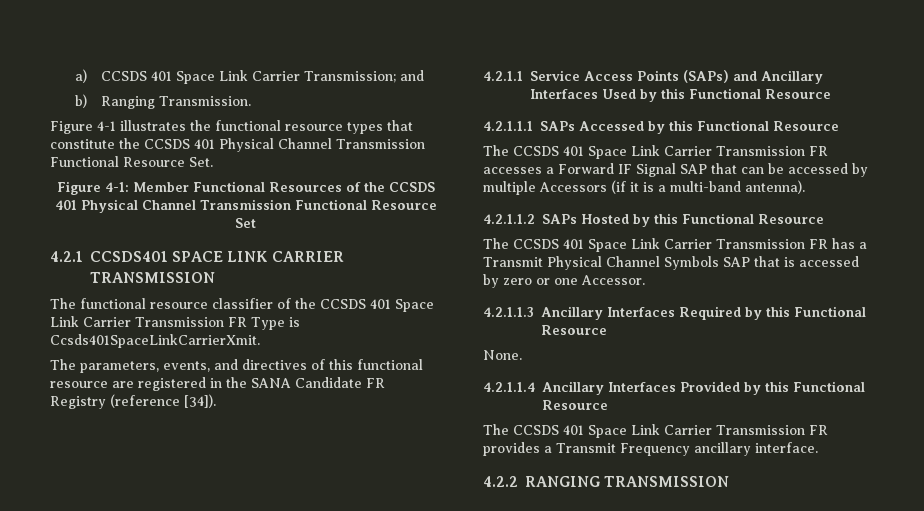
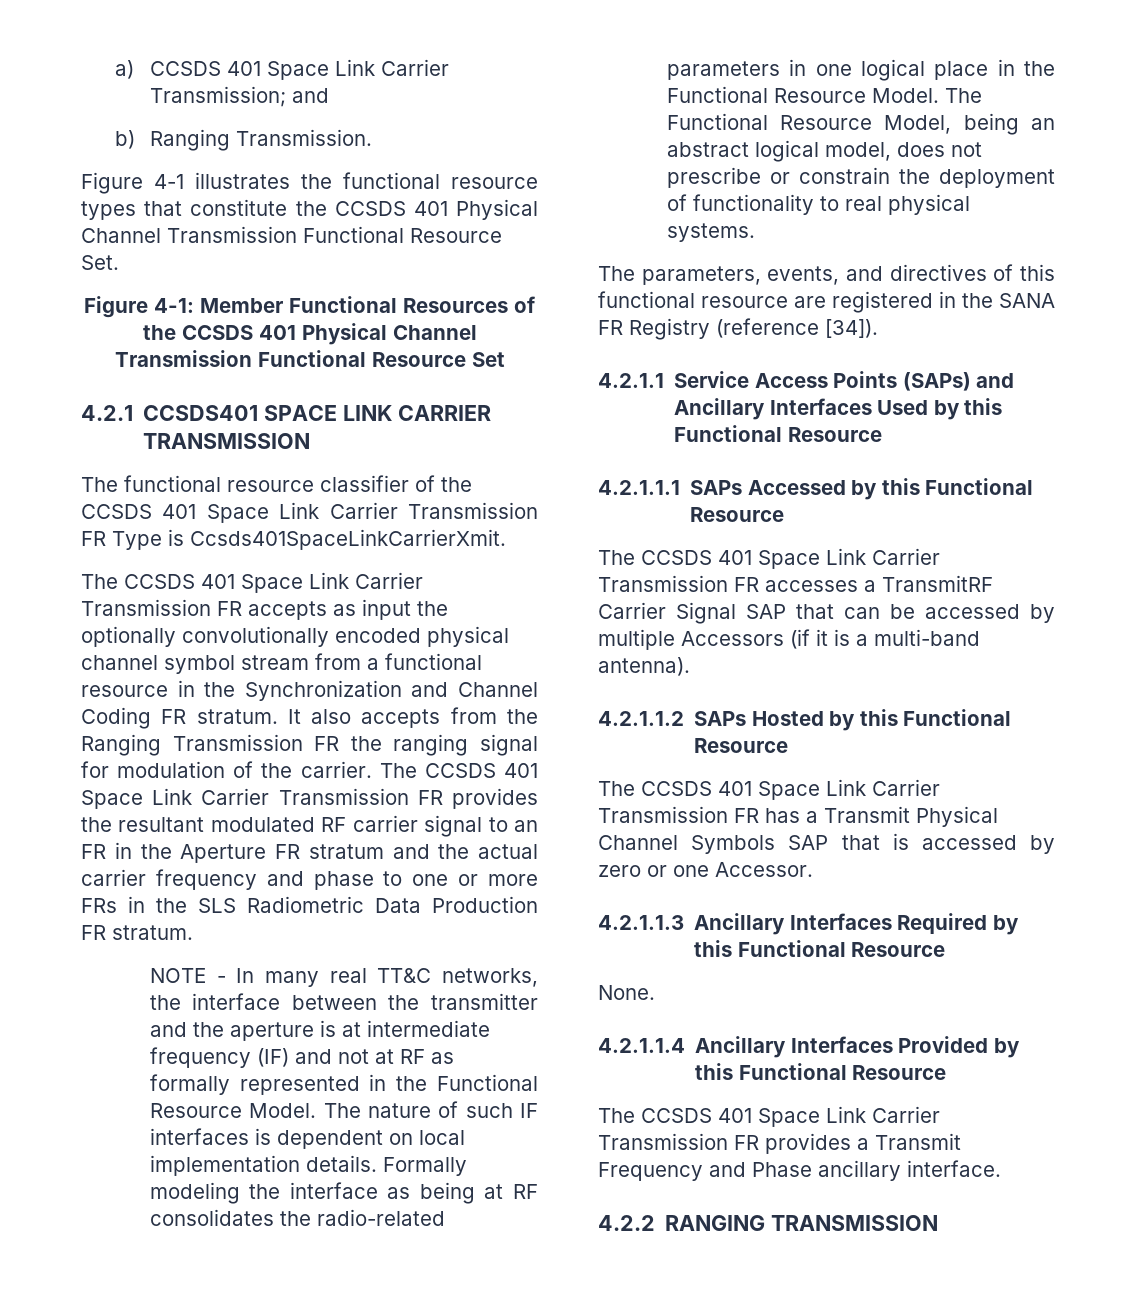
(260, 341) none -> [81,572,423,593] [81,599,448,620] [81,626,509,647] [81,653,482,674] [81,680,538,701] [81,707,538,729] [81,734,538,756] [81,761,538,778] [81,788,538,809] [81,815,538,837] [81,842,538,863] [81,869,538,890] [81,896,538,913] [81,925,193,940] [149,968,538,987] [149,993,538,1010] [149,1020,490,1041] [149,1047,454,1068] [149,1074,538,1095] [149,1101,539,1118] [149,1128,465,1149] [149,1155,467,1176] [149,1182,538,1204] [149,1209,445,1226] [666,59,1055,81] [666,86,982,103] [666,113,1055,135] [666,140,982,162] [666,167,1055,188] [666,194,970,215] [666,223,755,242] // The CCSDS 401 Space Link Carrier Transmission FR accepts as input the optionally convolutionally encoded physical channel symbol stream from a functional resource in the Synchronization and Channel Coding FR stratum. It also accepts from the Ranging Transmission FR the ranging signal for modulation of the carrier. The CCSDS 401 Space Link Carrier Transmission FR provides the resultant modulated RF carrier signal to an FR in the Aperture FR stratum and the actual carrier frequency and phase to one or more FRs in the SLS Radiometric Data Production FR stratum. // NOTE - In many real TT&C networks, the interface between the transmitter and the aperture is at intermediate frequency (IF) and not at RF as formally represented in the Functional Resource Model. The nature of such IF interfaces is dependent on local implementation details. Formally modeling the interface as being at RF consolidates the radio-related parameters in one logical place in the Functional Resource Model. The Functional Resource Model, being an abstract logical model, does not prescribe or constrain the deployment of functionality to real physical systems.
[295,377,362,388] Candidate -> (1055, 300) none
[558,163,632,174] Forward IF -> [882,575,993,592] [598,602,666,619] TransmitRF Carrier
(690, 449) none -> [709,1162,812,1177] and Phase

